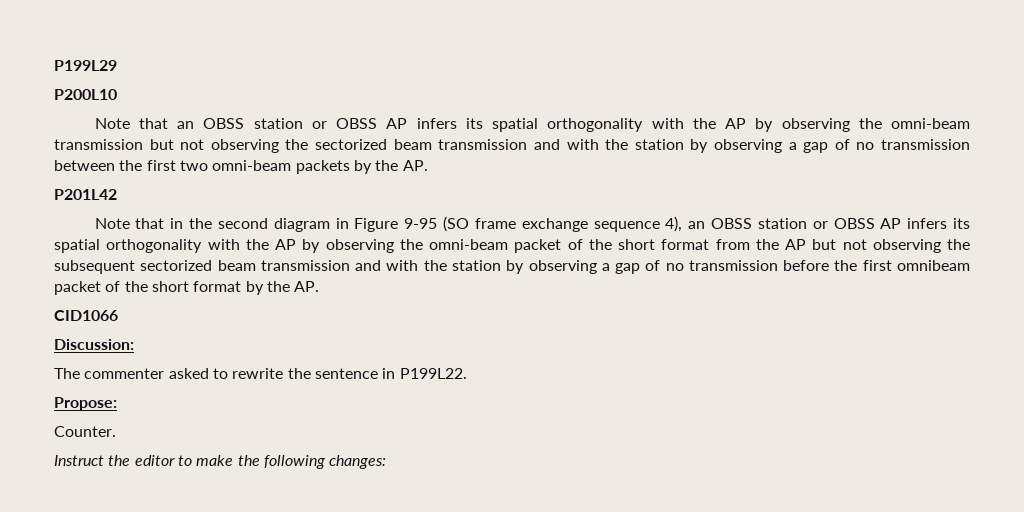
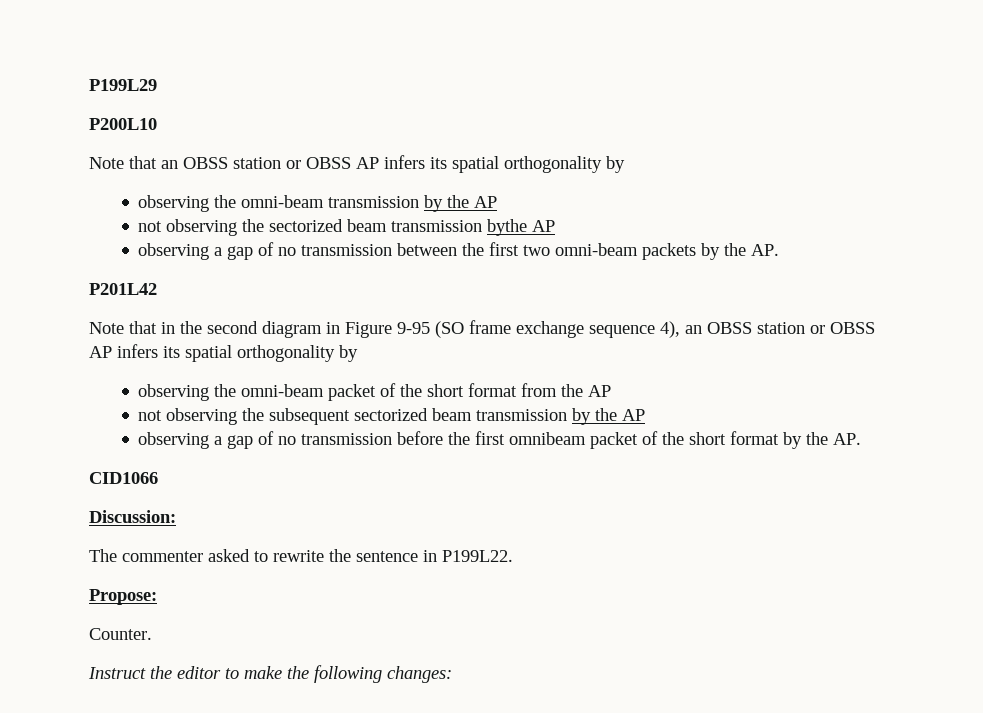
[651,118,774,132] with the AP by -> [606,156,625,173] by //
[149,139,174,150] but -> [424,195,498,212] by the AP //
[533,139,709,153] and with the station by -> [487,219,556,236] bythe AP //
[207,239,321,253] with the AP by -> [339,345,358,362] by //
[812,239,837,250] but -> (612, 391) //
[355,260,525,274] and with the station by -> [572,408,646,425] by the AP //

